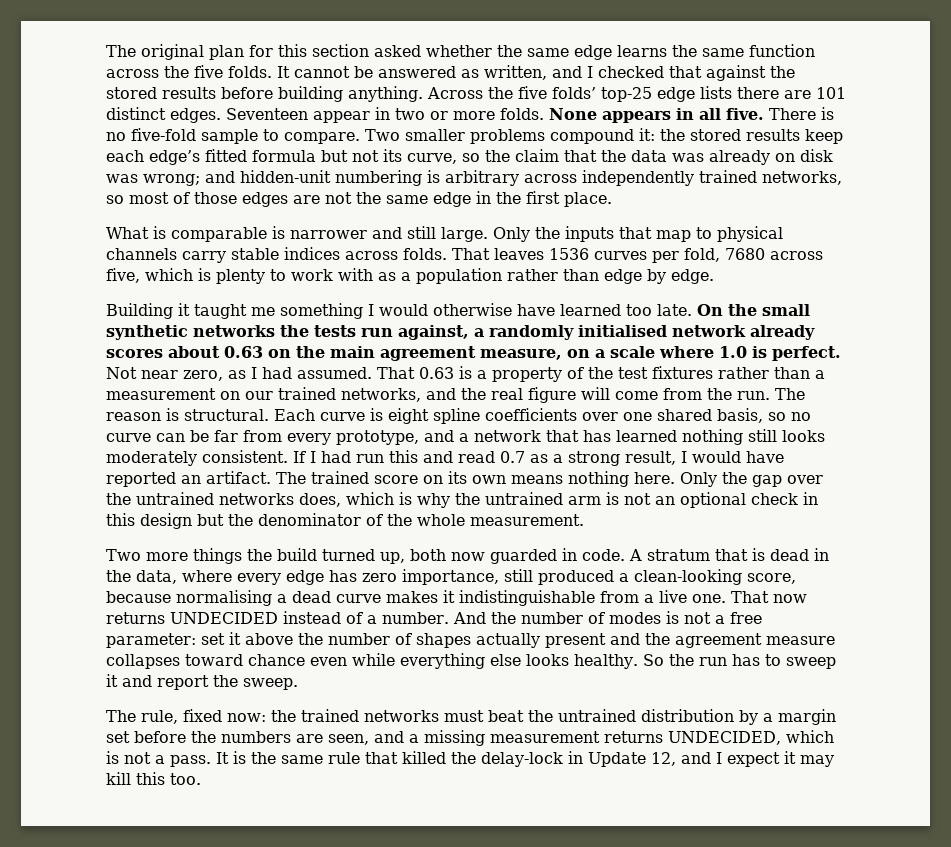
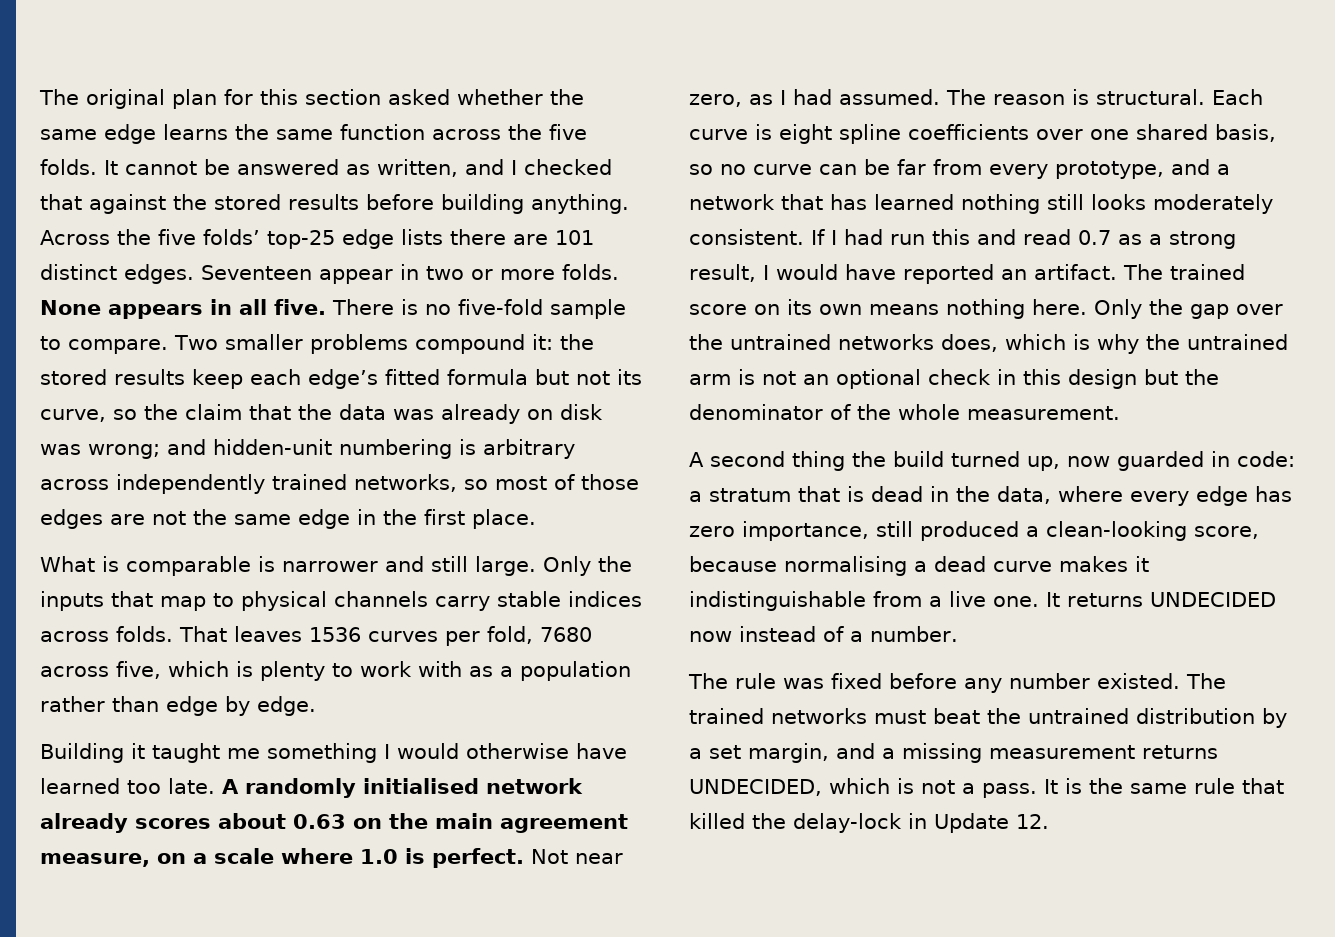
[697,304,810,316] [106,325,484,340] On the small synthetic networks the tests run against, a -> [222,779,239,794] A
[377,366,825,382] [106,387,770,403] That 0.63 is a property of the test fixtures rather than a measurement on our trained networks, and the real figure will come from the run. -> (940, 97) none
[106,548,242,564] Two more things -> [689,451,845,471] A second thing
[410,549,446,561] both -> (1060, 463) none
[582,549,642,561] code. A -> [1237,451,1295,467] [689,491,702,502] code: a
[731,591,807,603] That now -> [1046,592,1060,607] It
(278, 618) none -> [689,631,732,642] now
[452,611,762,624] [106,632,835,648] [106,653,836,669] [106,674,298,690] [106,709,296,724] And the number of modes is not a free parameter: set it above the number of shapes actually present and the agreement measure collapses toward chance even while everything else looks healthy. So the run has to sweep it and report the sweep. // The rule, fixed now: the -> [688,673,1226,693] // The rule was fixed before any number existed. The
[778,709,836,725] [106,731,369,745] margin set before the numbers are seen, -> [709,743,829,763] set margin,
[651,751,834,767] [106,772,201,785] 12, and I expect it may kill this too. -> [1016,814,1049,829] 12.

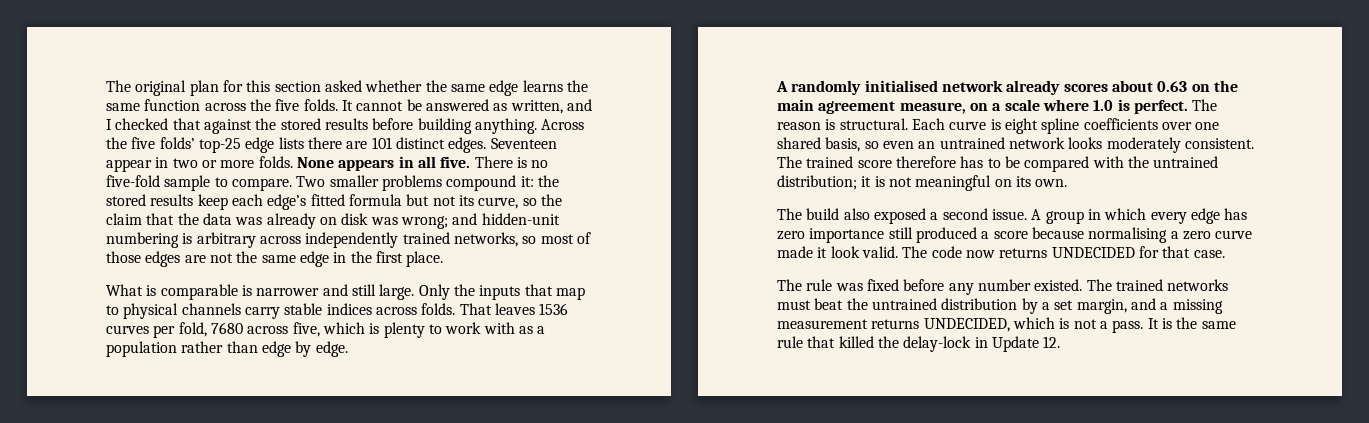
[40,743,627,763] [40,778,215,794] Building it taught me something I would otherwise have learned too late. -> (348, 349) none
[531,849,623,864] [689,89,940,107] Not near zero, as I had assumed. -> (1188, 107) none
[720,159,1230,179] [689,194,1273,214] [689,229,1236,249] [689,264,1245,284] [689,299,1283,319] [689,334,1288,354] [689,369,1219,389] [689,404,1120,420] [689,451,1295,471] [689,486,1123,504] no curve can be far from every prototype, and a network that has learned nothing still looks moderately consistent. If I had run this and read 0.7 as a strong result, I would have reported an artifact. The trained score on its own means nothing here. Only the gap over the untrained networks does, which is why the untrained arm is not an optional check in this design but the denominator of the whole measurement. // A second thing the build turned up, now guarded in code: a stratum that is dead in the data, where -> [882,137,1254,153] [777,156,1219,172] [777,175,1068,191] [777,208,1147,224] even an untrained network looks moderately consistent. The trained score therefore has to be compared with the untrained distribution; it is not meaningful on its own. // The build also exposed a second issue. A group in which
[742,521,869,541] importance, -> [809,228,885,243] importance
[1046,521,1259,541] clean-looking score, -> [993,231,1028,239] score
[934,556,1149,572] [689,591,1276,611] [689,626,958,642] dead curve makes it indistinguishable from a live one. It returns UNDECIDED now instead of a number. -> [1182,230,1253,240] [777,246,1225,258] zero curve made it look valid. The code now returns UNDECIDED for that case.

